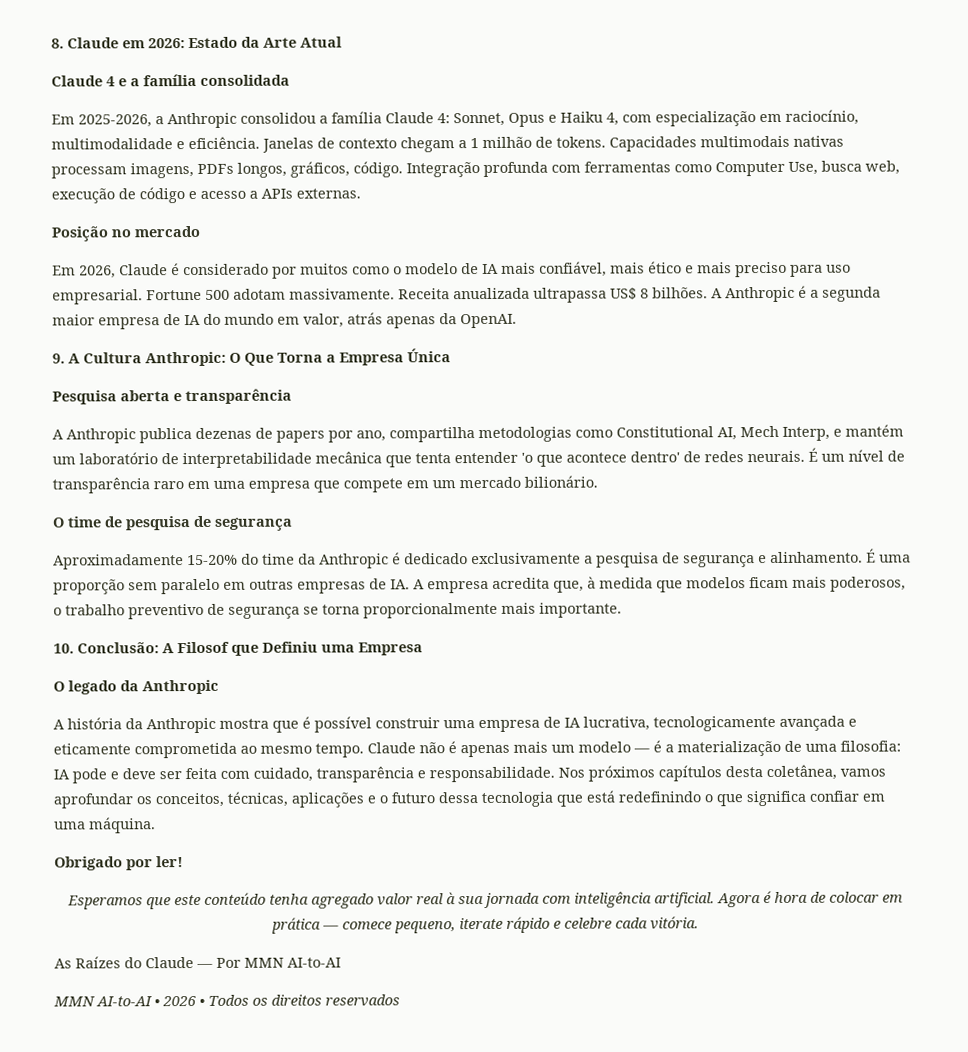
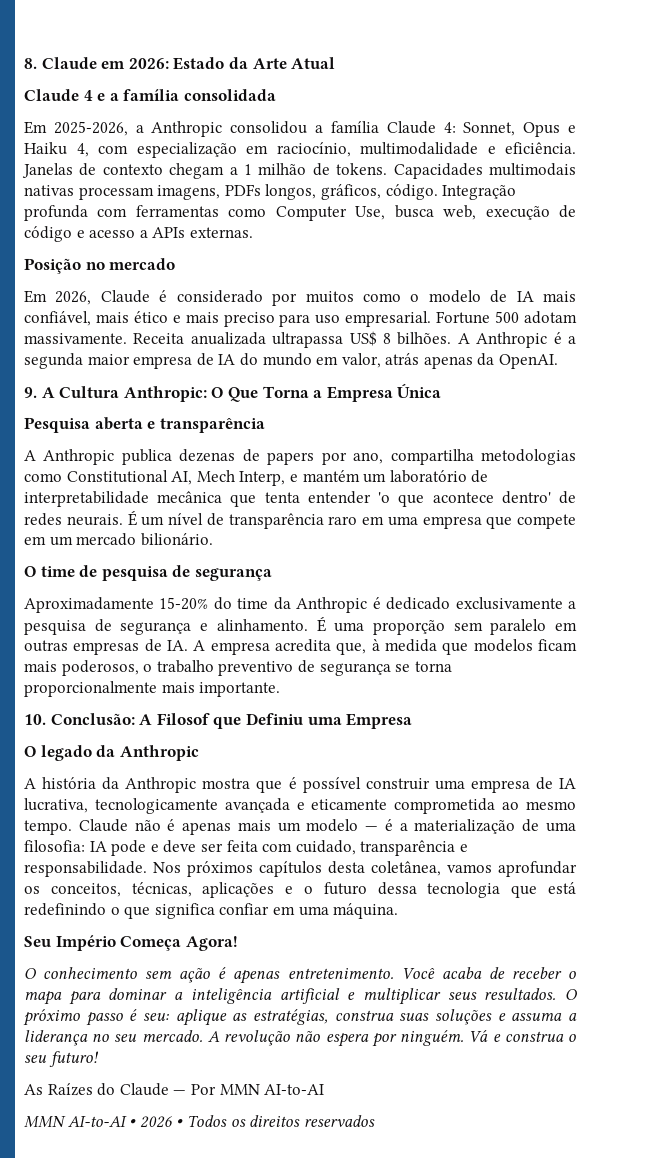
[54,856,184,871] [67,890,903,910] [271,916,699,934] Obrigado por ler! // Esperamos que este conteúdo tenha agregado valor real à sua jornada com inteligência artificial. Agora é hora de colocar em prática — comece pequeno, iterate rápido e celebre cada vitória. -> [24,935,238,951] [24,967,576,984] [24,988,577,1005] [23,1009,577,1026] [24,1030,576,1047] [24,1051,99,1067] Seu Império Começa Agora! // O conhecimento sem ação é apenas entretenimento. Você acaba de receber o mapa para dominar a inteligência artificial e multiplicar seus resultados. O próximo passo é seu: aplique as estratégias, construa suas soluções e assuma a liderança no seu mercado. A revolução não espera por ninguém. Vá e construa o seu futuro!

